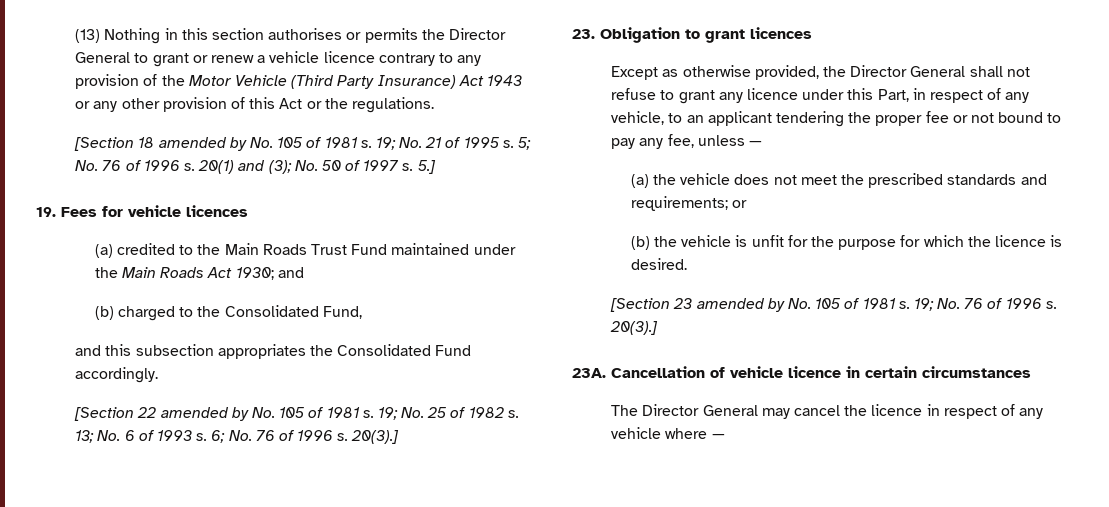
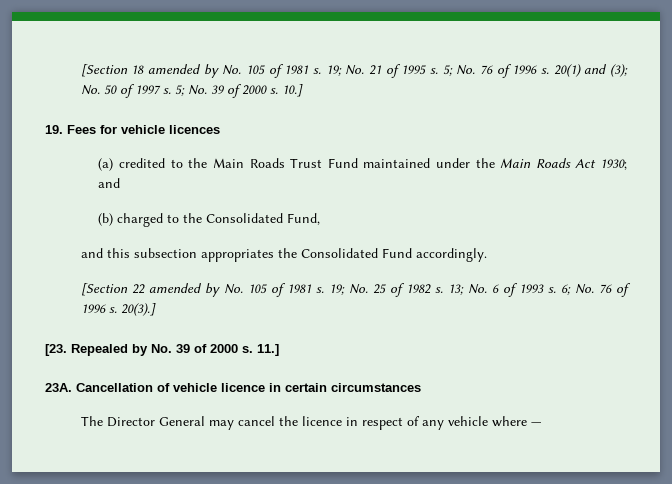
[75,28,506,44] [75,51,482,67] [75,74,522,89] [75,97,434,113] (13) Nothing in this section authorises or permits the Director General to grant or renew a vehicle licence contrary to any provision of the Motor Vehicle (Third Party Insurance) Act 1943 or any other provision of this Act or the regulations. // -> (80, 70) none
[417,160,436,174] 5.] -> [174,84,303,98] 5; No. 39 of 2000 s. 10.]
[572,27,812,43] [611,65,1030,80] [611,88,1030,104] [611,111,1062,127] [611,134,762,149] [630,173,1047,188] [630,196,748,211] [630,235,1063,250] [630,258,687,270] [610,298,1057,312] [610,321,659,335] 23. Obligation to grant licences // Except as otherwise provided, the Director General shall not refuse to grant any licence under this Part, in respect of any vehicle, to an applicant tendering the proper fee or not bound to pay any fee, unless — // (a) the vehicle does not meet the prescribed standards and requirements; or // (b) the vehicle is unfit for the purpose for which the licence is desired. // [Section 23 amended by No. 105 of 1981 s. 19; No. 76 of 1996 s. 20(3).] -> [45,344,279,356] [23. Repealed by No. 39 of 2000 s. 11.]

